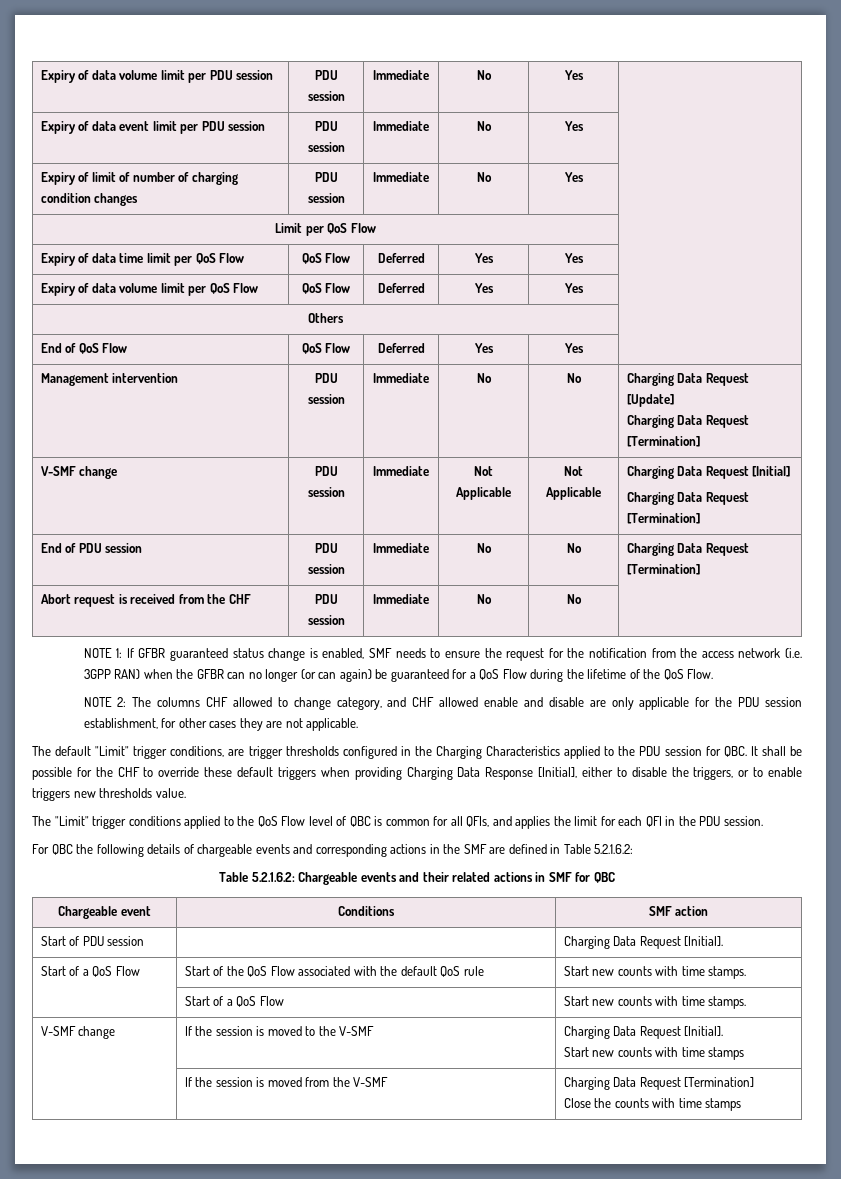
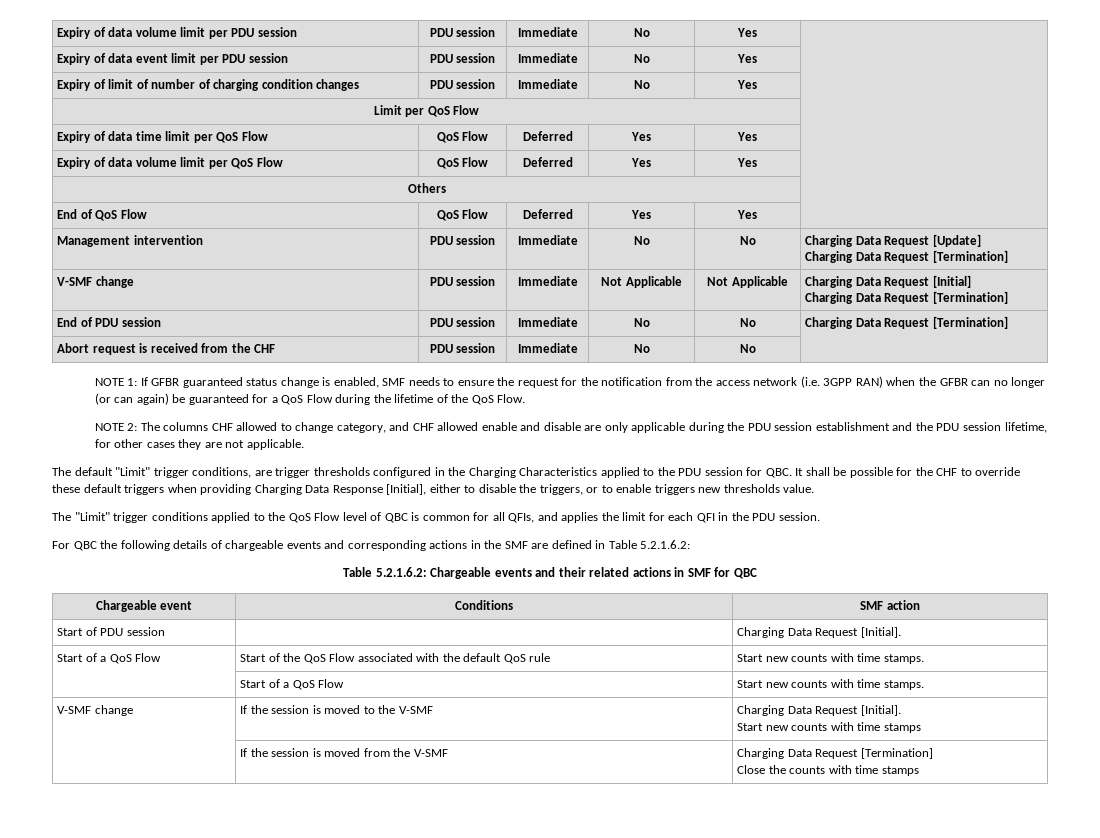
[695,697,802,707] [83,718,158,729] for the PDU session establishment, -> [688,422,1047,433] during the PDU session establishment and the PDU session lifetime,

